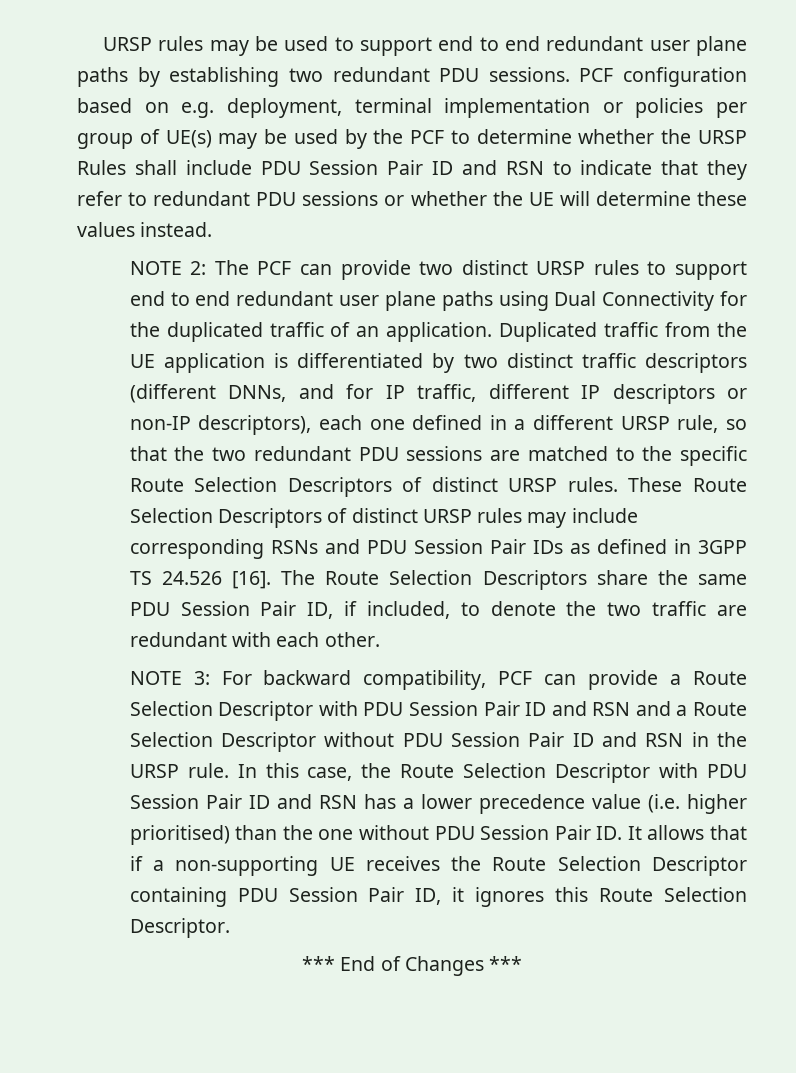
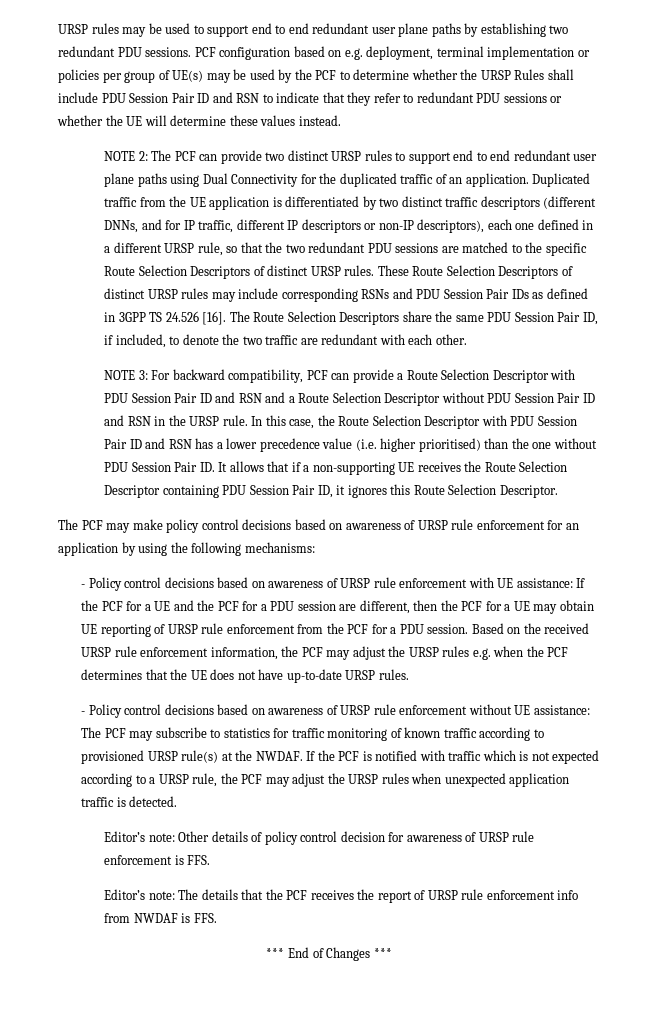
(230, 928) none -> [58,519,579,533] [58,542,315,556] [81,577,586,591] [81,600,594,614] [81,623,590,637] [81,646,569,660] [81,669,409,683] [81,704,590,718] [81,727,544,741] [81,750,600,764] [81,773,570,787] [81,796,178,807] [104,831,535,845] [104,855,211,865] [104,889,579,903] [104,913,217,923] // The PCF may make policy control decisions based on awareness of URSP rule enforcement for an application by using the following mechanisms: // - Policy control decisions based on awareness of URSP rule enforcement with UE assistance: If the PCF for a UE and the PCF for a PDU session are different, then the PCF for a UE may obtain UE reporting of URSP rule enforcement from the PCF for a PDU session. Based on the received URSP rule enforcement information, the PCF may adjust the URSP rules e.g. when the PCF determines that the UE does not have up-to-date URSP rules. // - Policy control decisions based on awareness of URSP rule enforcement without UE assistance: The PCF may subscribe to statistics for traffic monitoring of known traffic according to provisioned URSP rule(s) at the NWDAF. If the PCF is notified with traffic which is not expected according to a URSP rule, the PCF may adjust the URSP rules when unexpected application traffic is detected. // Editor’s note: Other details of policy control decision for awareness of URSP rule enforcement is FFS. // Editor’s note: The details that the PCF receives the report of URSP rule enforcement info from NWDAF is FFS.

